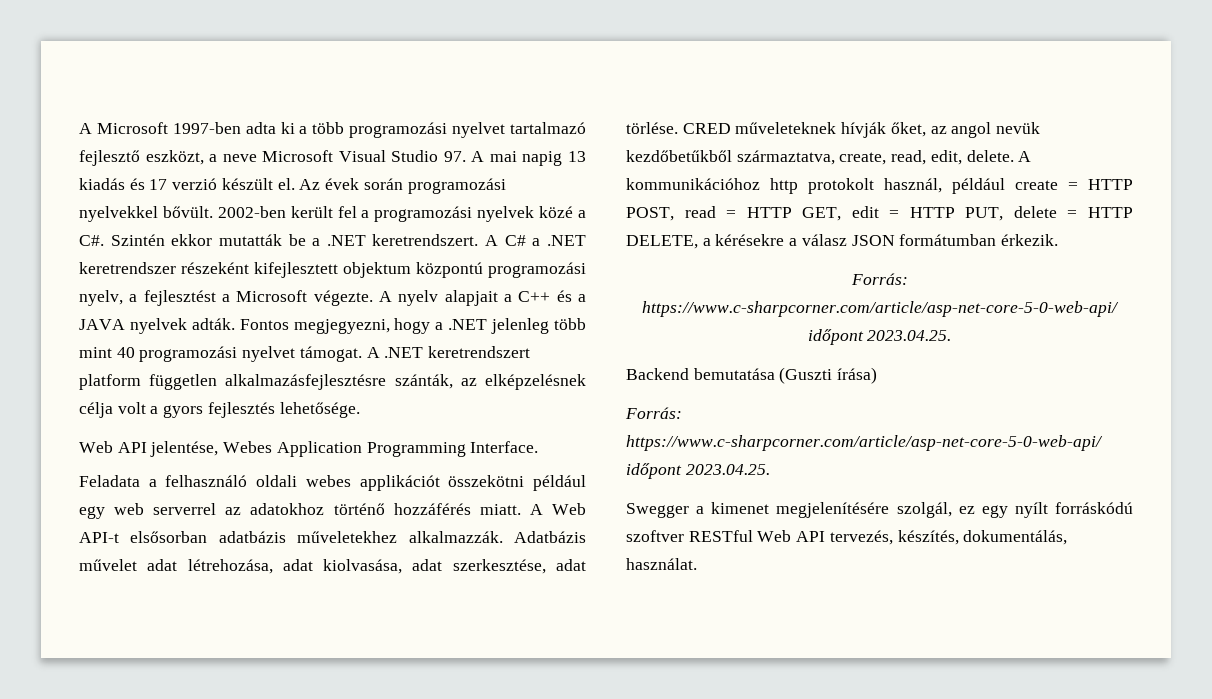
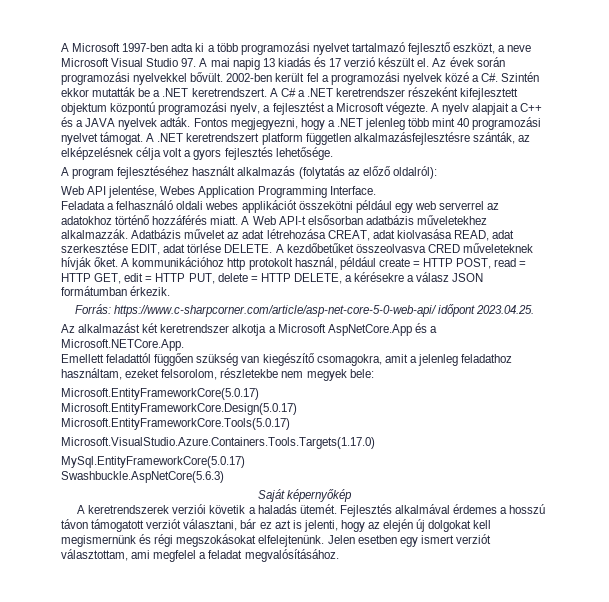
(360, 410) none -> [61,166,437,179] // A program fejlesztéséhez használt alkalmazás (folytatás az előző oldalról):
[147,559,586,574] [626,122,1041,138] [626,150,1014,165] adat létrehozása, adat kiolvasása, adat szerkesztése, adat törlése. CRED műveleteknek hívják őket, az angol nevük kezdőbetűkből származtatva, create, read, edit, delete. -> [227,229,515,241] [61,243,533,255] [61,257,119,270] az adat létrehozása CREAT, adat kiolvasása READ, adat szerkesztése EDIT, adat törlése DELETE. A kezdőbetűket összeolvasva CRED műveleteknek hívják őket.
[626,367,878,384] [625,407,682,419] [626,435,1103,451] [626,463,770,479] [626,502,1133,518] [626,530,1068,545] [626,558,697,570] Backend bemutatása (Guszti írása) // Forrás: https://www.c-sharpcorner.com/article/asp-net-core-5-0-web-api/ időpont 2023.04.25. // Swegger a kimenet megjelenítésére szolgál, ez egy nyílt forráskódú szoftver RESTful Web API tervezés, készítés, dokumentálás, használat. -> [61,323,437,336] [61,339,184,351] [61,353,513,366] [61,368,374,381] [61,388,259,400] [61,403,297,415] [61,418,290,430] [61,437,375,449] [61,456,245,468] [61,471,224,483] [257,489,353,502] [77,504,546,517] [61,519,492,532] [61,534,491,547] [61,549,339,562] Az alkalmazást két keretrendszer alkotja a Microsoft AspNetCore.App és a Microsoft.NETCore.App. // Emellett feladattól függően szükség van kiegészítő csomagokra, amit a jelenleg feladathoz használtam, ezeket felsorolom, részletekbe nem megyek bele: // Microsoft.EntityFrameworkCore(5.0.17) // Microsoft.EntityFrameworkCore.Design(5.0.17) // Microsoft.EntityFrameworkCore.Tools(5.0.17) // Microsoft.VisualStudio.Azure.Containers.Tools.Targets(1.17.0) // MySql.EntityFrameworkCore(5.0.17) // Swashbuckle.AspNetCore(5.6.3) // Saját képernyőkép // A keretrendszerek verziói követik a haladás ütemét. Fejlesztés alkalmával érdemes a hosszú távon támogatott verziót választani, bár ez azt is jelenti, hogy az elején új dolgokat kell megismernünk és régi megszokásokat elfelejtenünk. Jelen esetben egy ismert verziót választottam, ami megfelel a feladat megvalósításához.

